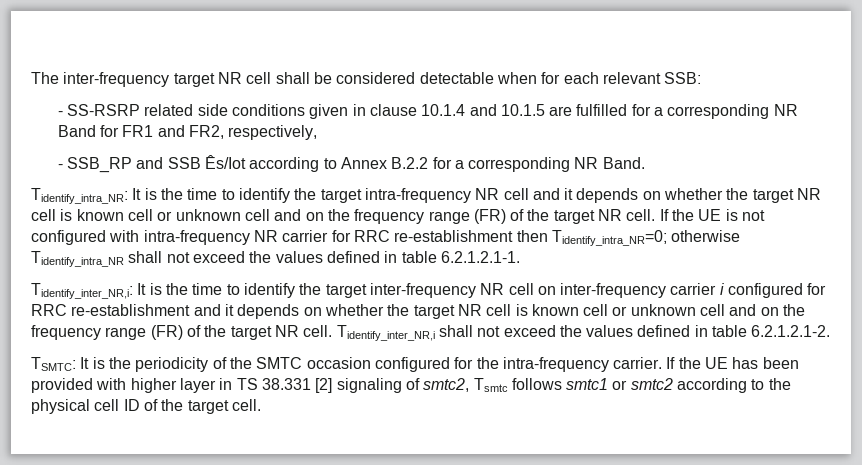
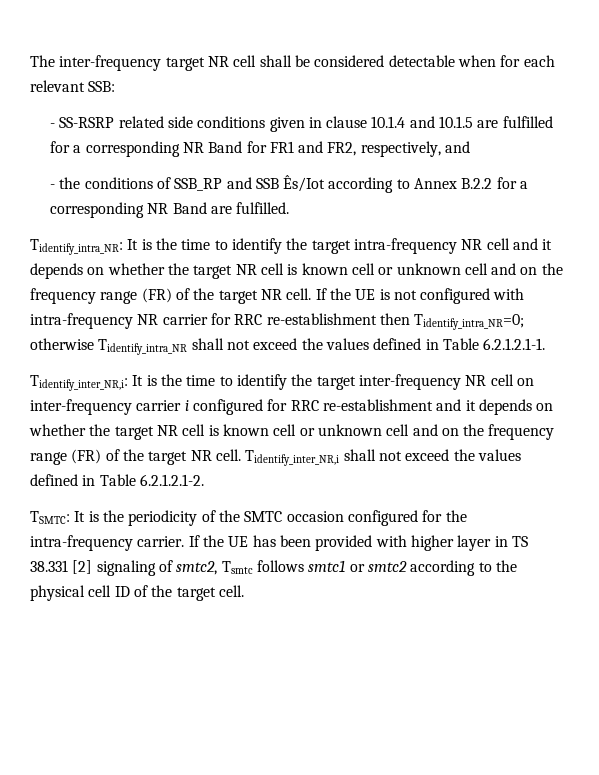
[57,164,63,169] // - -> [445,141,471,153] [49,177,171,189] and // - the conditions of
[602,157,645,169] Band. -> [172,202,290,214] Band are fulfilled.
[401,251,437,263] table -> [442,338,479,350] Table
[712,325,748,337] table -> [99,474,136,486] Table

